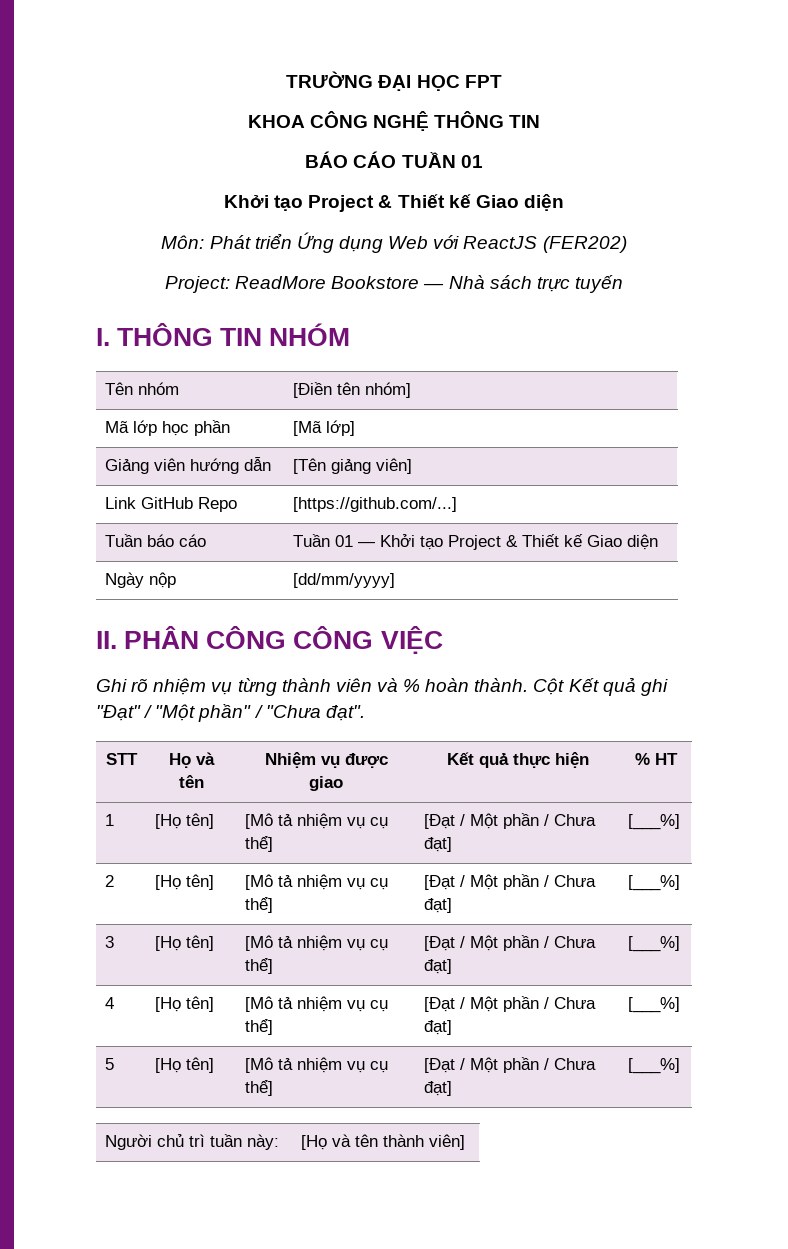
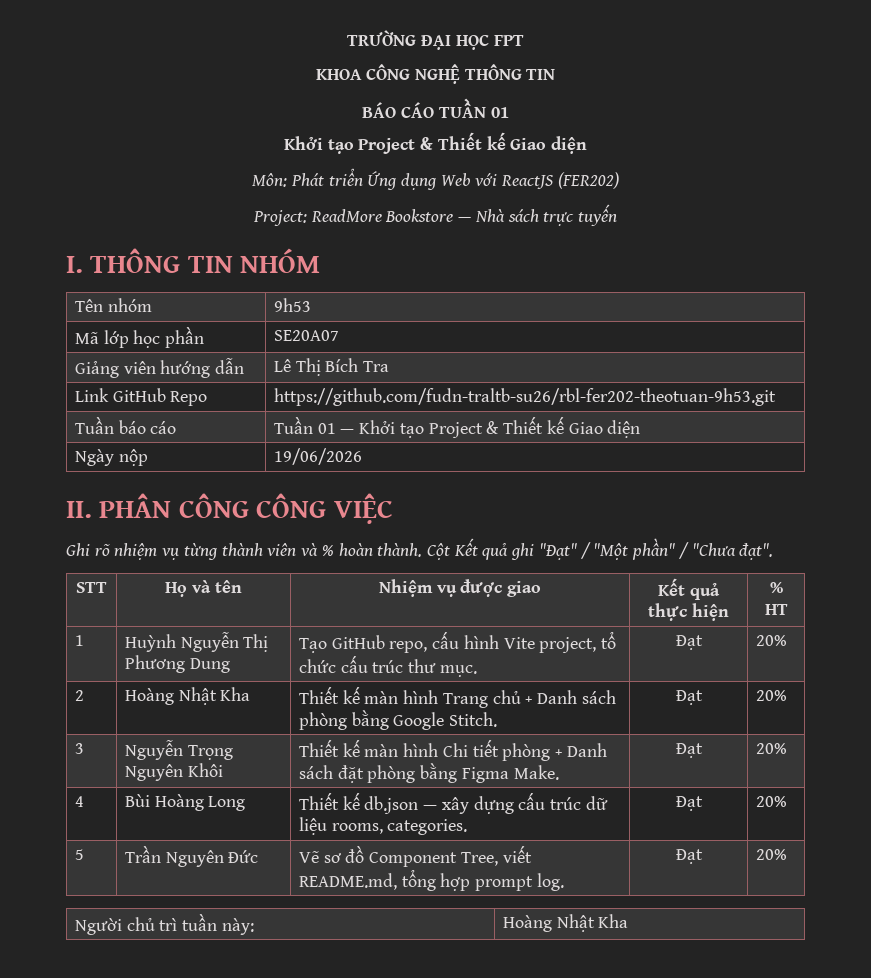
[293,382,412,398] [Điền tên nhóm] -> [274,298,312,312] 9h53
[293,420,356,436] [Mã lớp] -> [274,330,340,341] SE20A07
[293,458,413,474] [Tên giảng viên] -> [274,358,390,376] Lê Thị Bích Tra
[293,497,458,512] [https://github.com/...] -> [274,388,777,406] https://github.com/fudn-traltb-su26/rbl-fer202-theotuan-9h53.git
[293,573,396,588] [dd/mm/yyyy] -> [274,448,363,465] 19/06/2026
[155,813,215,829] [245,813,389,829] [245,836,274,852] [424,813,597,829] [424,837,453,852] [628,814,681,830] [105,875,115,887] [155,874,215,890] [245,874,389,890] [245,897,274,913] [424,874,597,890] [424,898,453,913] [628,875,681,891] [105,936,115,948] [155,935,215,951] [245,935,389,951] [245,958,274,974] [424,935,597,951] [424,959,453,974] [628,936,681,952] [105,997,115,1009] [155,996,215,1012] [245,996,389,1012] [245,1019,274,1035] [424,996,597,1012] [424,1020,453,1035] [628,997,681,1013] [105,1058,115,1070] [155,1057,215,1073] [245,1057,389,1073] [245,1080,274,1096] [424,1057,597,1073] [424,1081,453,1096] [628,1058,681,1074] [Họ tên] | [Mô tả nhiệm vụ cụ thể] | [Đạt / Một phần / Chưa đạt] | [___%] // 2 | [Họ tên] | [Mô tả nhiệm vụ cụ thể] | [Đạt / Một phần / Chưa đạt] | [___%] // 3 | [Họ tên] | [Mô tả nhiệm vụ cụ thể] | [Đạt / Một phần / Chưa đạt] | [___%] // 4 | [Họ tên] | [Mô tả nhiệm vụ cụ thể] | [Đạt / Một phần / Chưa đạt] | [___%] // 5 | [Họ tên] | [Mô tả nhiệm vụ cụ thể] | [Đạt / Một phần / Chưa đạt] | [___%] -> [125,631,269,652] [125,655,230,673] [299,631,617,653] [299,655,477,677] [675,635,703,650] [756,635,788,646] [75,690,85,701] [125,687,251,705] [299,686,616,708] [299,710,498,730] [675,690,703,705] [756,690,788,701] [75,743,85,754] [125,739,233,760] [125,763,223,781] [299,739,607,761] [299,763,559,783] [675,743,703,758] [756,743,788,754] [75,796,85,807] [125,794,246,811] [299,792,608,814] [299,817,468,835] [675,796,703,811] [756,796,788,807] [75,849,85,860] [125,845,259,867] [299,845,532,867] [299,869,564,891] [675,849,703,864] [756,849,788,860] Huỳnh Nguyễn Thị Phương Dung | Tạo GitHub repo, cấu hình Vite project, tổ chức cấu trúc thư mục. | Đạt | 20% // 2 | Hoàng Nhật Kha | Thiết kế màn hình Trang chủ + Danh sách phòng bằng Google Stitch. | Đạt | 20% // 3 | Nguyễn Trọng Nguyên Khôi | Thiết kế màn hình Chi tiết phòng + Danh sách đặt phòng bằng Figma Make. | Đạt | 20% // 4 | Bùi Hoàng Long | Thiết kế db.json — xây dựng cấu trúc dữ liệu rooms, categories. | Đạt | 20% // 5 | Trần Nguyên Đức | Vẽ sơ đồ Component Tree, viết README.md, tổng hợp prompt log. | Đạt | 20%
[301,1134,466,1150] [Họ và tên thành viên] -> [503,914,629,932] Hoàng Nhật Kha

